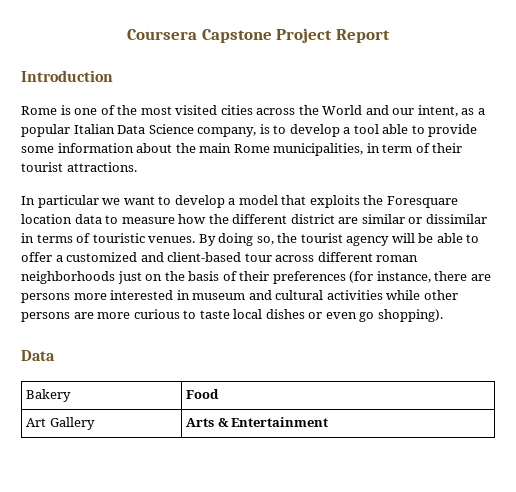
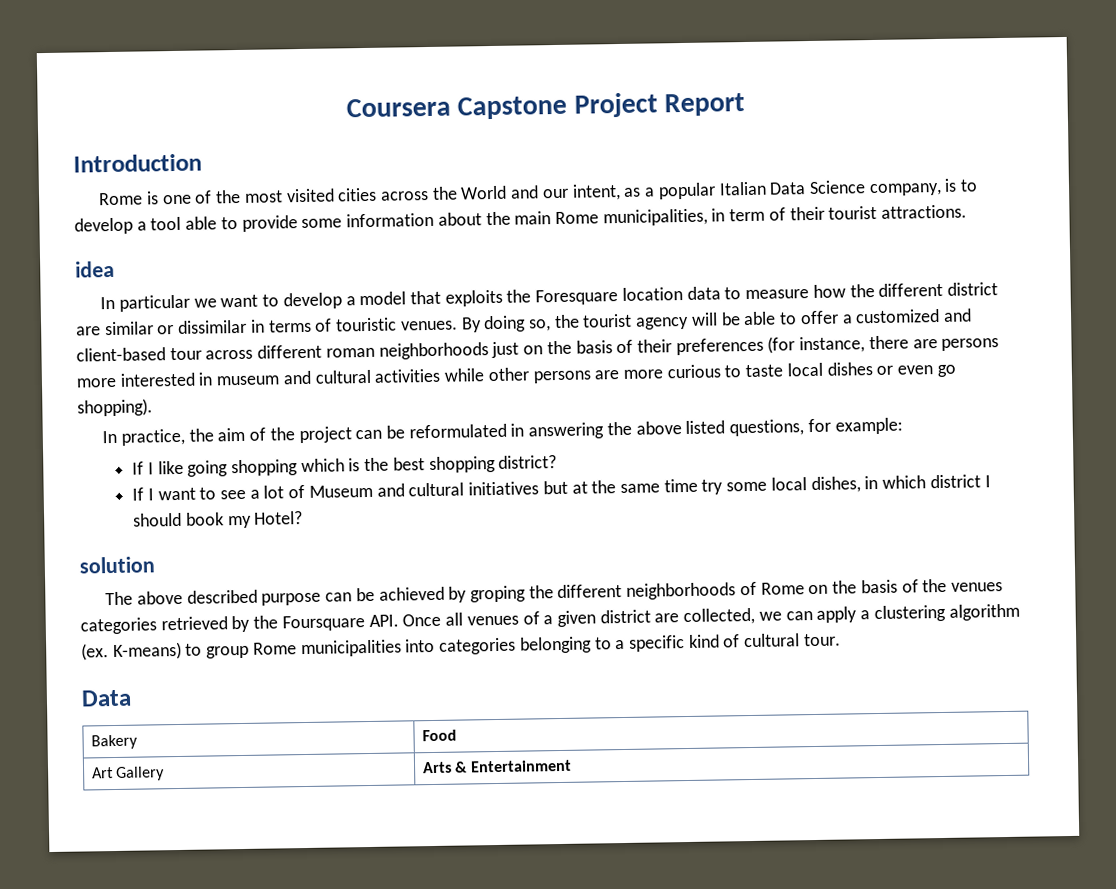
(137, 167) none -> [75,260,115,278] // idea
(443, 315) none -> [102,417,903,446] [132,455,558,477] [132,474,991,501] [133,511,304,529] [79,556,155,574] [105,578,1003,606] [80,603,1020,635] [81,633,841,661] // In practice, the aim of the project can be reformulated in answering the above listed questions, for example: // If I like going shopping which is the best shopping district? // If I want to see a lot of Museum and cultural initiatives but at the same time try some local dishes, in which district I should book my Hotel? // solution // The above described purpose can be achieved by groping the different neighborhoods of Rome on the basis of the venues categories retrieved by the Foursquare API. Once all venues of a given district are collected, we can apply a clustering algorithm (ex. K-means) to group Rome municipalities into categories belonging to a specific kind of cultural tour.

